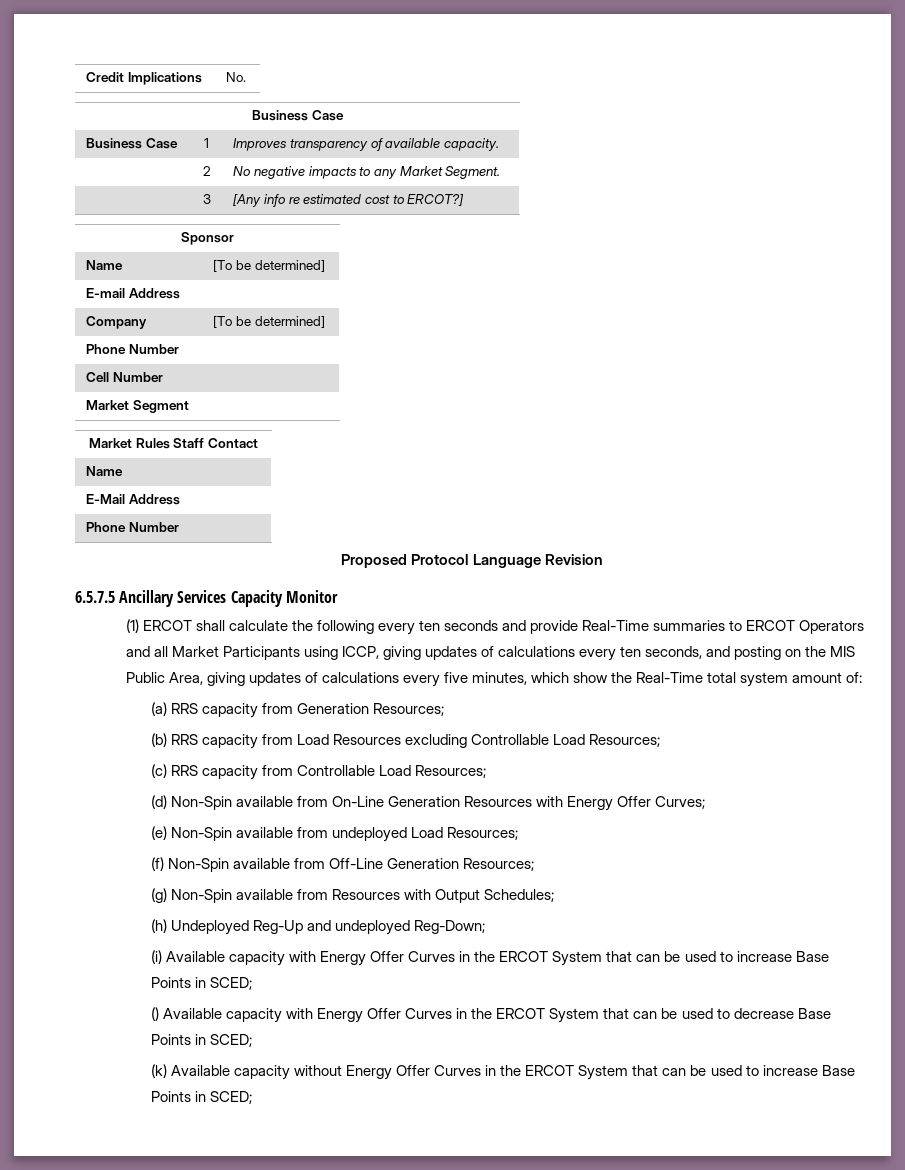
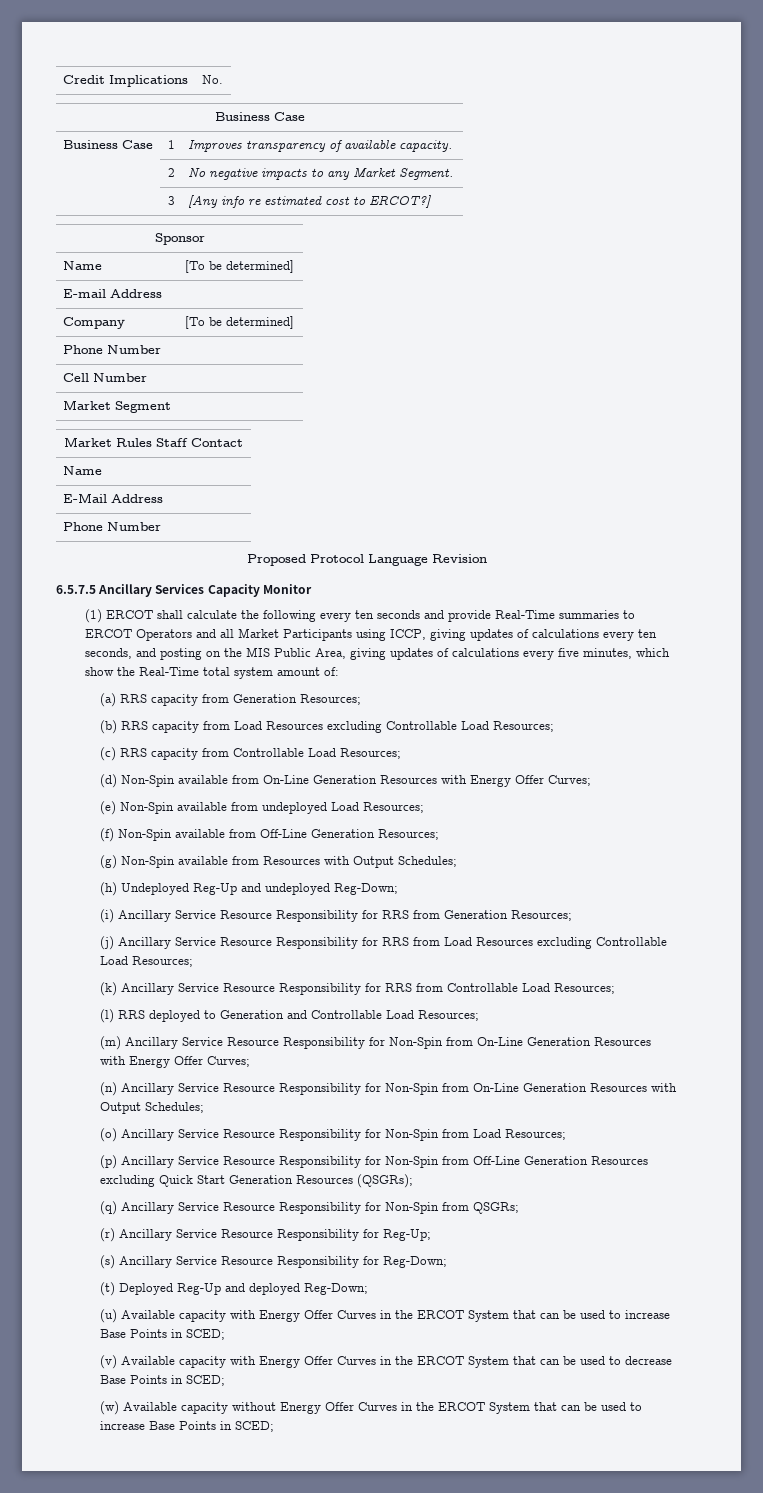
(162, 957) none -> [117,910,572,922] [99,936,667,950] [99,956,193,967] [99,982,615,996] [99,1009,479,1023] [99,1036,651,1050] [99,1056,250,1068] [99,1082,677,1096] [99,1102,204,1114] [99,1128,566,1142] [99,1155,648,1169] [99,1174,413,1188] [99,1201,519,1215] [99,1228,431,1242] [99,1255,447,1269] [99,1282,368,1296] [99,1309,117,1323] Ancillary Service Resource Responsibility for RRS from Generation Resources; // (j) Ancillary Service Resource Responsibility for RRS from Load Resources excluding Controllable Load Resources; // (k) Ancillary Service Resource Responsibility for RRS from Controllable Load Resources; // (l) RRS deployed to Generation and Controllable Load Resources; // (m) Ancillary Service Resource Responsibility for Non-Spin from On-Line Generation Resources with Energy Offer Curves; // (n) Ancillary Service Resource Responsibility for Non-Spin from On-Line Generation Resources with Output Schedules; // (o) Ancillary Service Resource Responsibility for Non-Spin from Load Resources; // (p) Ancillary Service Resource Responsibility for Non-Spin from Off-Line Generation Resources excluding Quick Start Generation Resources (QSGRs); // (q) Ancillary Service Resource Responsibility for Non-Spin from QSGRs; // (r) Ancillary Service Resource Responsibility for Reg-Up; // (s) Ancillary Service Resource Responsibility for Reg-Down; // (t) Deployed Reg-Up and deployed Reg-Down; // (u)
[150,1007,159,1021] () -> [99,1355,117,1369] (v)
[150,1064,167,1078] (k) -> [99,1401,119,1415] (w)

